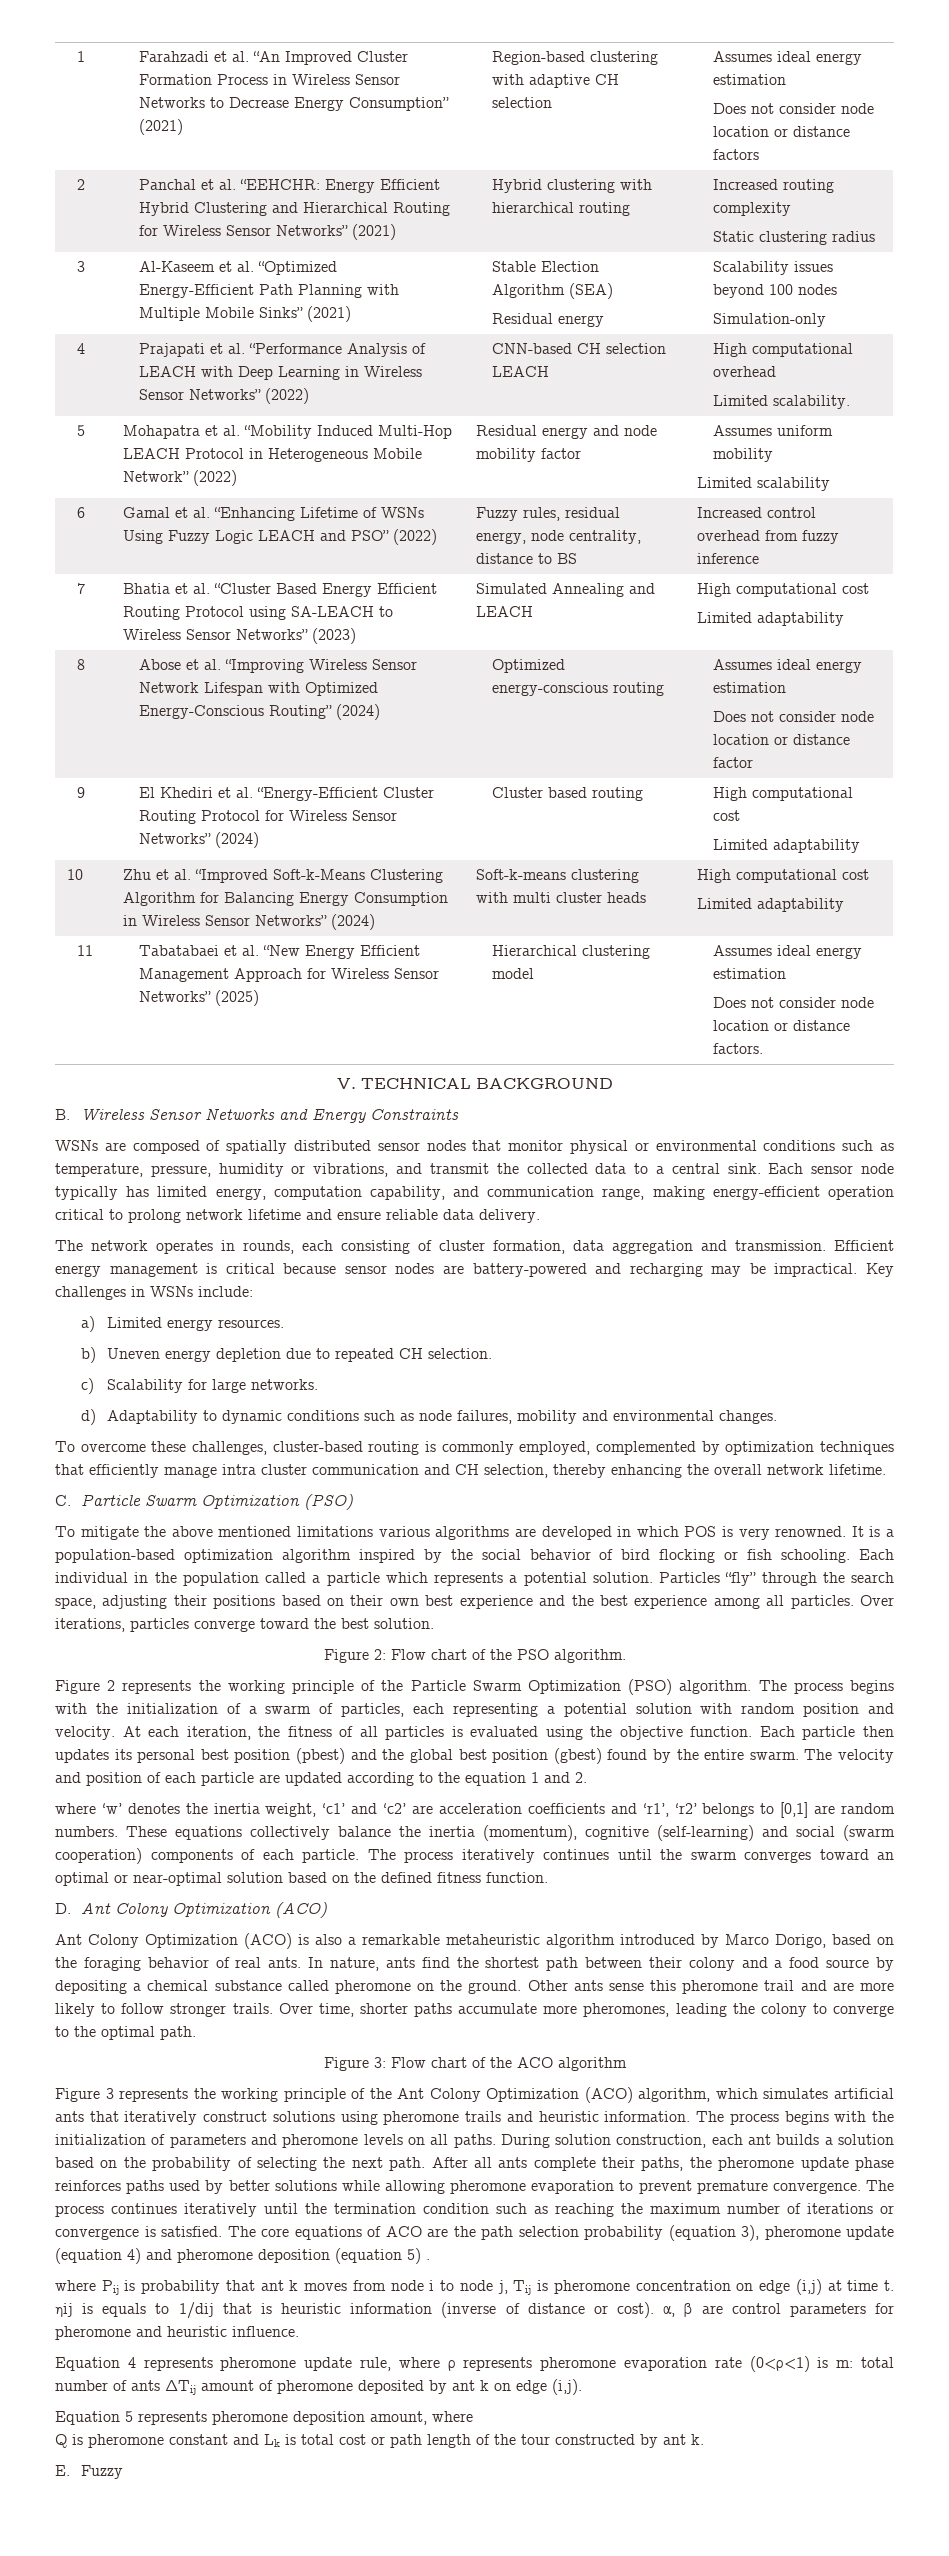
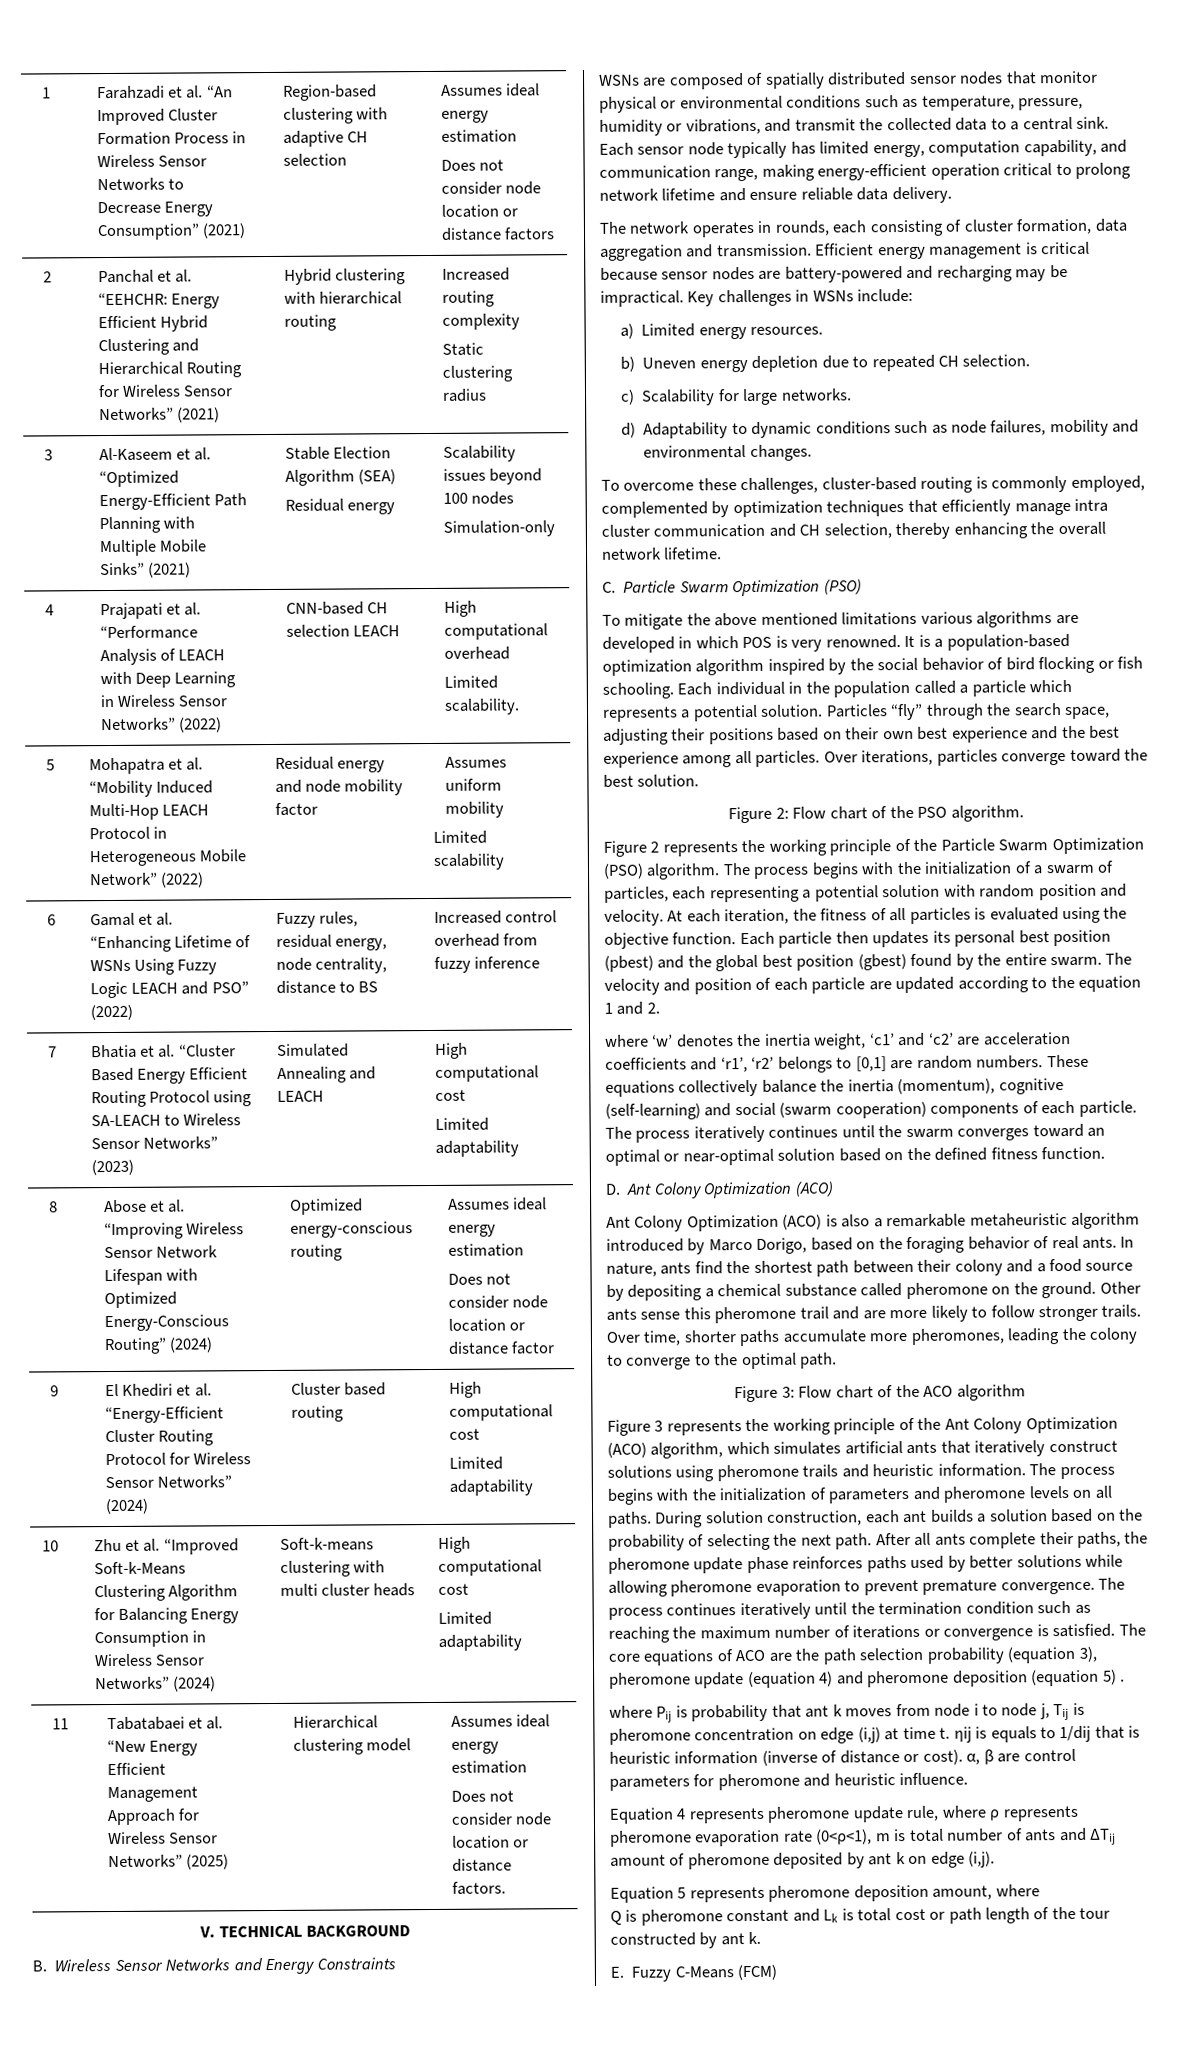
[749,2356,854,2372] (0<ρ<1) is m: -> [816,1829,907,1845] (0<ρ<1), m is
(160, 2385) none -> [1059,1827,1087,1842] and
(123, 2472) none -> [674,1964,778,1981] C-Means (FCM)

